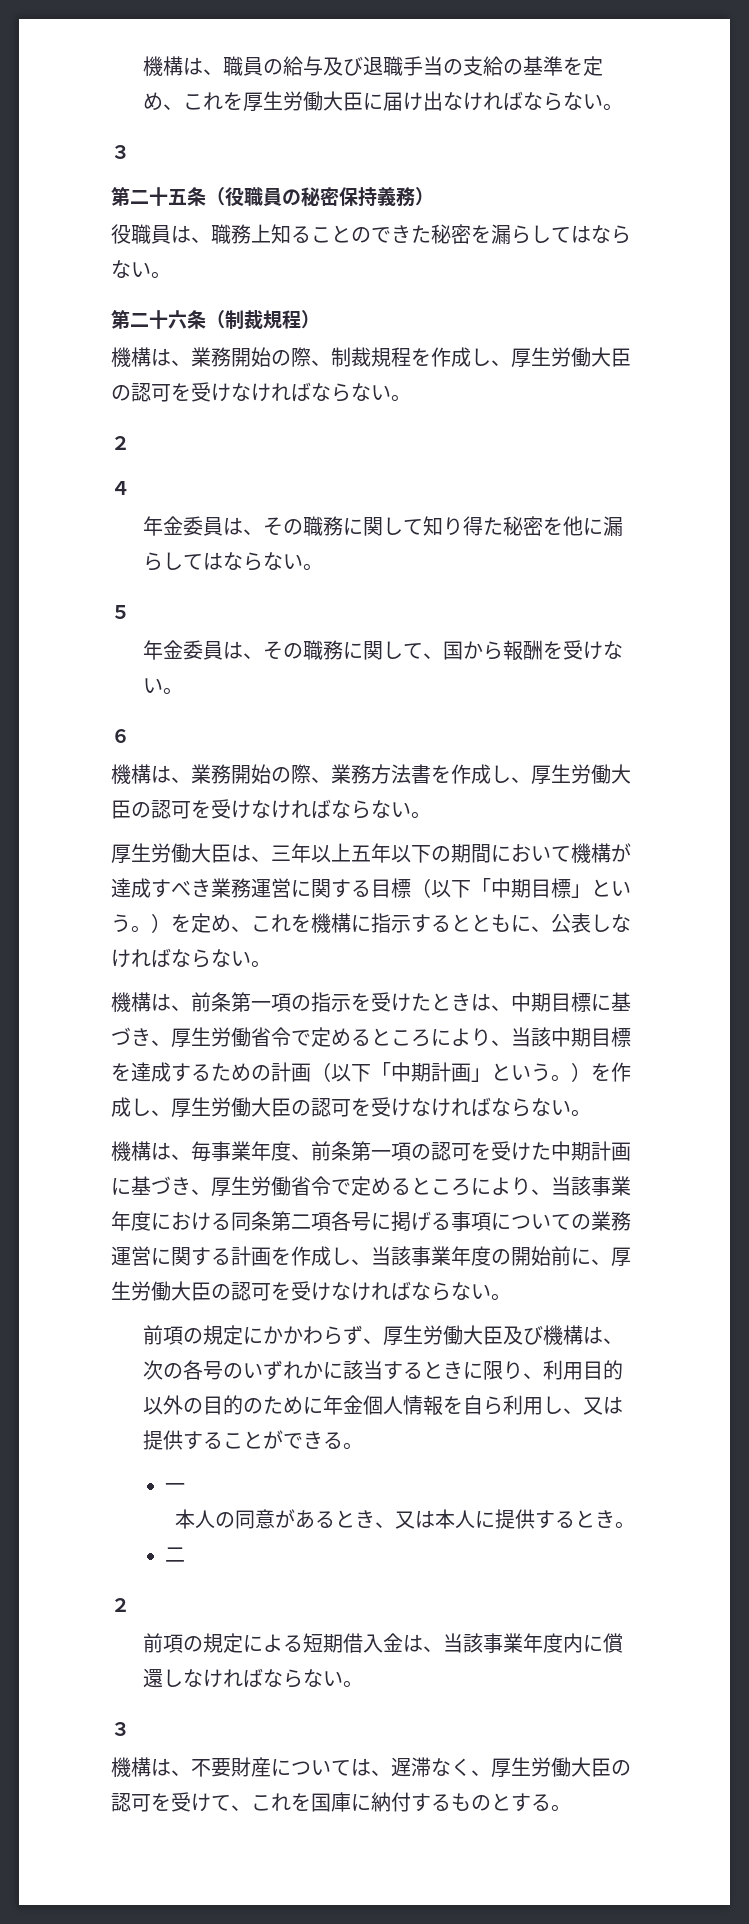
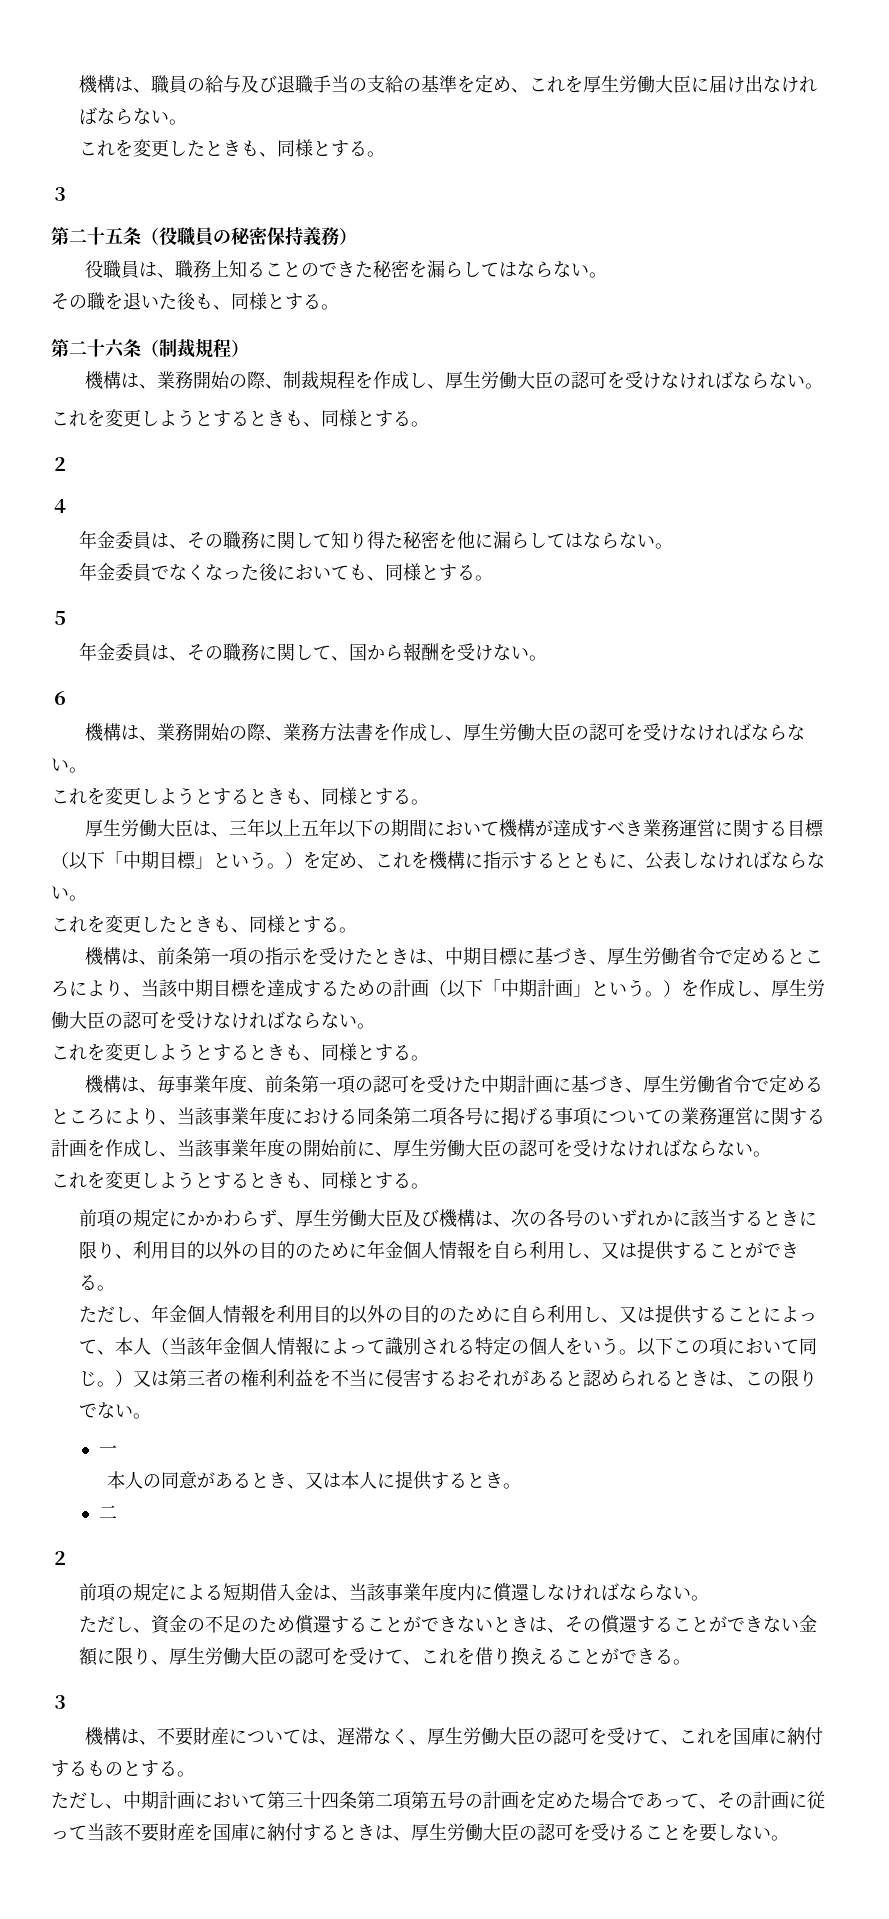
(623, 107) none -> [78,139,385,157] // これを変更したときも、同様とする。
(171, 275) none -> [51,292,339,310] // その職を退いた後も、同様とする。
(411, 398) none -> [51,409,429,427] // これを変更しようとするときも、同様とする。
(323, 567) none -> [78,562,493,582] // 年金委員でなくなった後においても、同様とする。
(431, 815) none -> [51,787,429,805] // これを変更しようとするときも、同様とする。
(271, 964) none -> [51,915,357,933] // これを変更したときも、同様とする。
(591, 1113) none -> [51,1043,429,1061] // これを変更しようとするときも、同様とする。
(511, 1297) none -> [51,1171,429,1189] // これを変更しようとするときも、同様とする。
(363, 1446) none -> [78,1304,817,1324] [78,1336,817,1356] [78,1369,817,1387] [78,1402,151,1419] // ただし、年金個人情報を利用目的以外の目的のために自ら利用し、又は提供することによって、本人（当該年金個人情報によって識別される特定の個人をいう。以下この項において同じ。）又は第三者の権利利益を不当に侵害するおそれがあると認められるときは、この限りでない。
(363, 1684) none -> [78,1614,817,1634] [78,1647,691,1666] // ただし、資金の不足のため償還することができないときは、その償還することができない金額に限り、厚生労働大臣の認可を受けて、これを借り換えることができる。
(571, 1808) none -> [51,1790,825,1810] [51,1823,789,1842] // ただし、中期計画において第三十四条第二項第五号の計画を定めた場合であって、その計画に従って当該不要財産を国庫に納付するときは、厚生労働大臣の認可を受けることを要しない。

